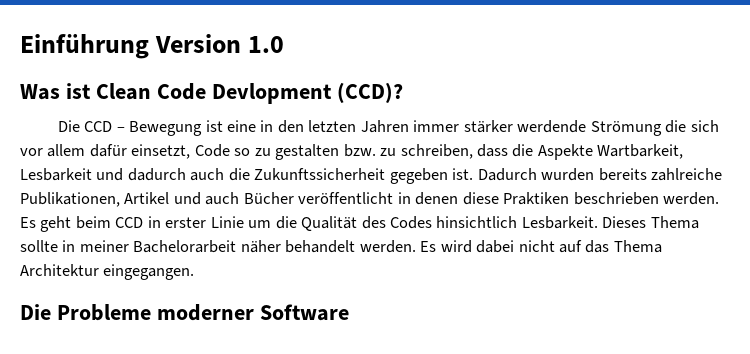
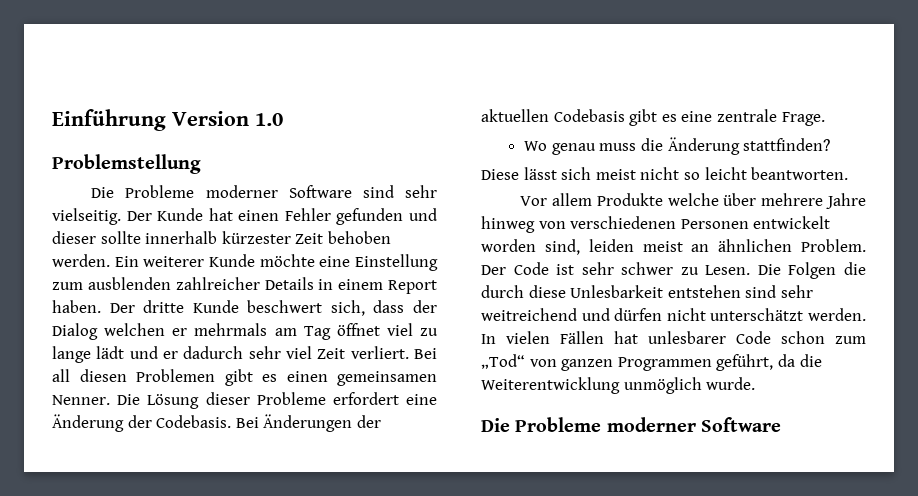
[20,82,403,104] [57,120,719,136] [20,144,684,160] [20,168,723,184] [20,192,720,207] [20,216,699,232] [20,240,662,253] [20,264,195,280] Was ist Clean Code Devlopment (CCD)? // Die CCD – Bewegung ist eine in den letzten Jahren immer stärker werdende Strömung die sich vor allem dafür einsetzt, Code so zu gestalten bzw. zu schreiben, dass die Aspekte Wartbarkeit, Lesbarkeit und dadurch auch die Zukunftssicherheit gegeben ist. Dadurch wurden bereits zahlreiche Publikationen, Artikel und auch Bücher veröffentlicht in denen diese Praktiken beschrieben werden. Es geht beim CCD in erster Linie um die Qualität des Codes hinsichtlich Lesbarkeit. Dieses Thema sollte in meiner Bachelorarbeit näher behandelt werden. Es wird dabei nicht auf das Thema Architektur eingegangen. -> [52,154,201,174] [91,185,437,198] [52,208,437,225] [52,231,391,244] [52,254,438,271] [52,277,437,294] [52,300,437,316] [52,323,438,340] [52,346,437,363] [52,369,437,386] [52,392,437,409] [52,414,381,432] [481,109,825,126] [524,137,831,155] [481,167,849,180] [520,193,866,209] [481,216,831,233] [481,239,866,255] [481,262,866,279] [481,285,813,298] [481,308,866,321] [481,331,866,344] [481,354,822,371] [481,377,756,394] Problemstellung // Die Probleme moderner Software sind sehr vielseitig. Der Kunde hat einen Fehler gefunden und dieser sollte innerhalb kürzester Zeit behoben werden. Ein weiterer Kunde möchte eine Einstellung zum ausblenden zahlreicher Details in einem Report haben. Der dritte Kunde beschwert sich, dass der Dialog welchen er mehrmals am Tag öffnet viel zu lange lädt und er dadurch sehr viel Zeit verliert. Bei all diesen Problemen gibt es einen gemeinsamen Nenner. Die Lösung dieser Probleme erfordert eine Änderung der Codebasis. Bei Änderungen der aktuellen Codebasis gibt es eine zentrale Frage. // Wo genau muss die Änderung stattfinden? // Diese lässt sich meist nicht so leicht beantworten. // Vor allem Produkte welche über mehrere Jahre hinweg von verschiedenen Personen entwickelt worden sind, leiden meist an ähnlichen Problem. Der Code ist sehr schwer zu Lesen. Die Folgen die durch diese Unlesbarkeit entstehen sind sehr weitreichend und dürfen nicht unterschätzt werden. In vielen Fällen hat unlesbarer Code schon zum „Tod“ von ganzen Programmen geführt, da die Weiterentwicklung unmöglich wurde.

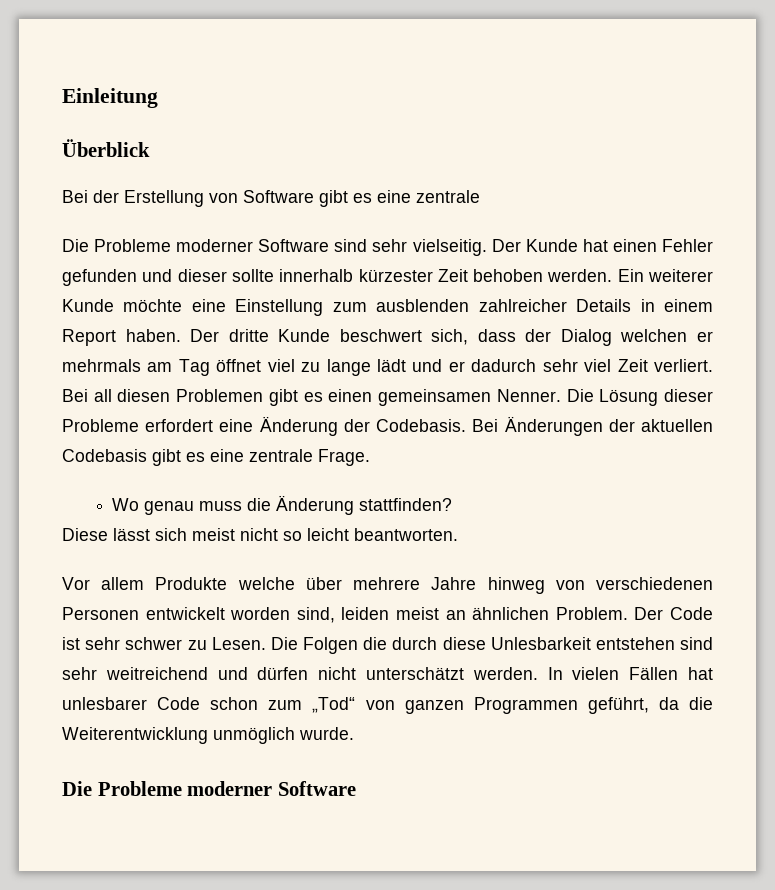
[52,109,283,131] [52,154,201,174] Einführung Version 1.0 // Problemstellung -> [62,88,158,108] [62,139,150,157] [62,190,480,207] Einleitung // Überblick // Bei der Erstellung von Software gibt es eine zentrale

